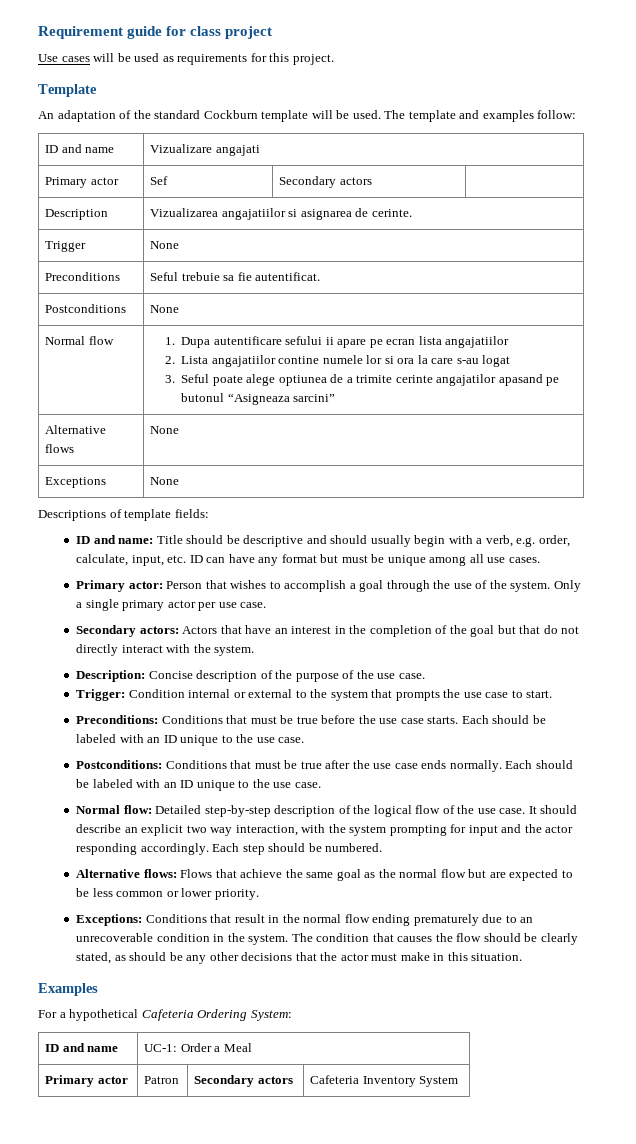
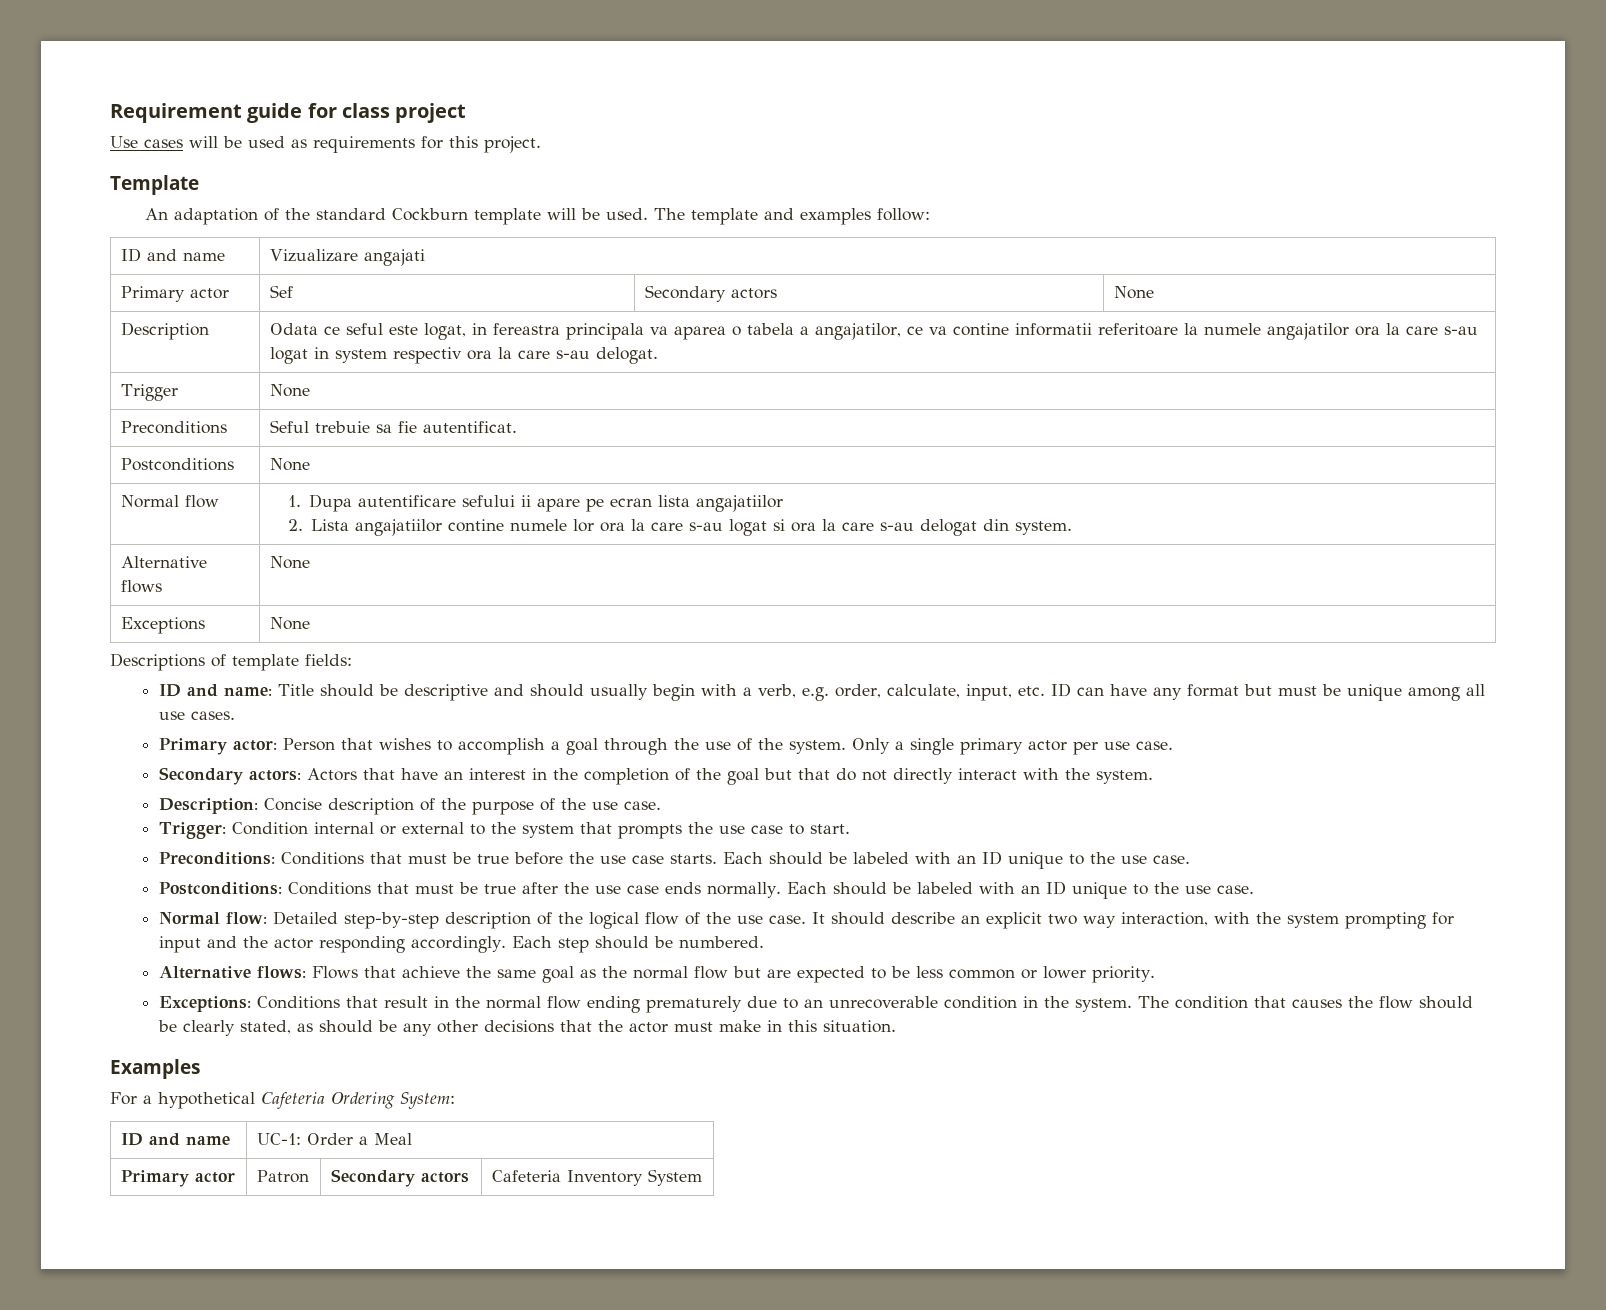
(372, 181) | -> [1113,286,1154,299] | None
[150,208,412,220] Vizualizarea angajatiilor si asignarea de cerinte. -> [269,323,1478,340] [269,347,658,364] Odata ce seful este logat, in fereastra principala va aparea o tabela a angajatilor, ce va contine informatii referitoare la numele angajatilor ora la care s-au logat in system respectiv ora la care s-au delogat.
(383, 359) none -> [600,519,768,536] ora la care s-au logat
[482,355,511,367] [164,374,560,386] [181,393,336,405] logat // 3. Seful poate alege optiunea de a trimite cerinte angajatilor apasand pe butonul “Asigneaza sarcini” -> [920,519,1073,536] delogat din system.

